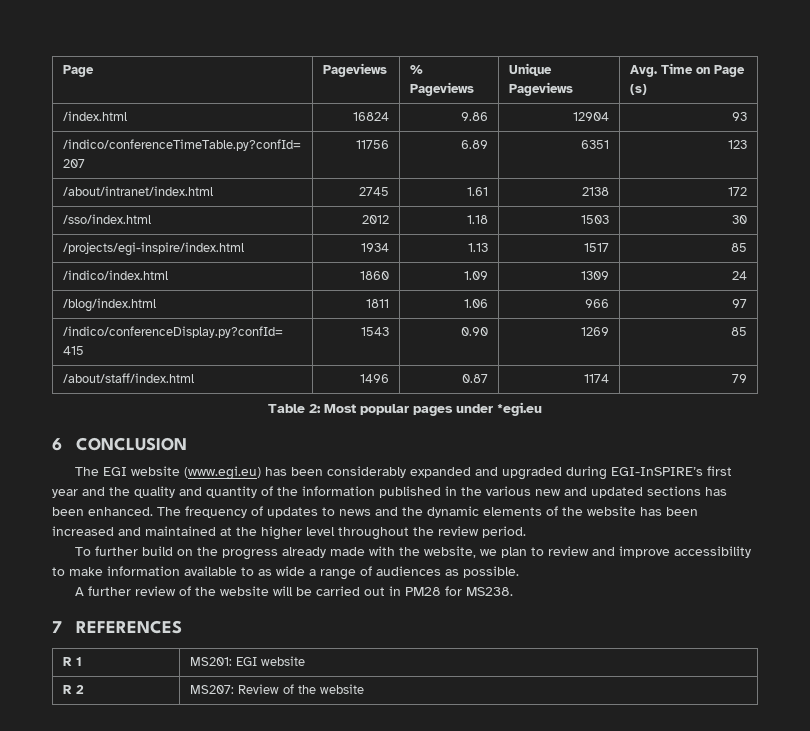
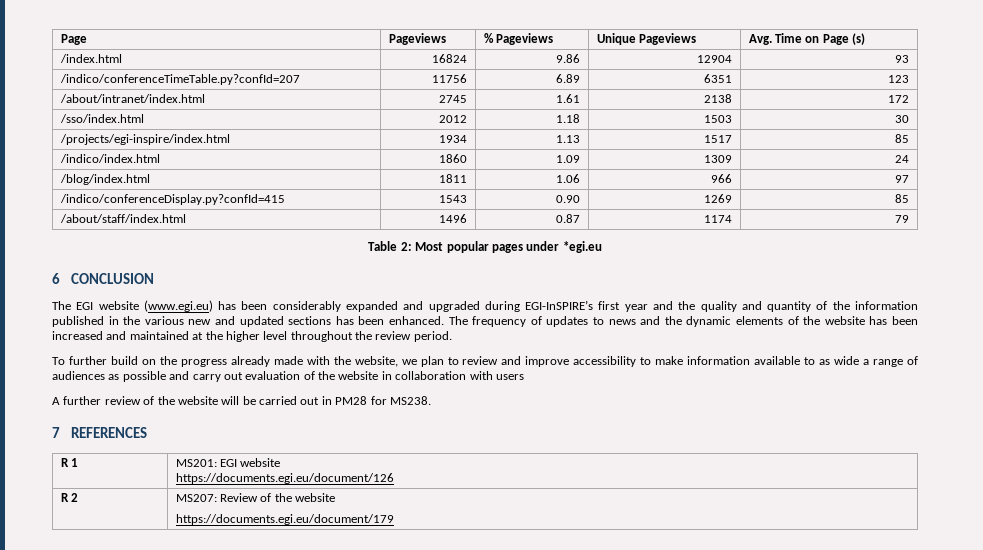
[463,566,519,578] possible. -> [122,371,524,382] possible and carry out evaluation of the website in collaboration with users
(305, 661) none -> [175,473,394,484] // https://documents.egi.eu/document/126
(364, 689) none -> [175,514,394,525] // https://documents.egi.eu/document/179

